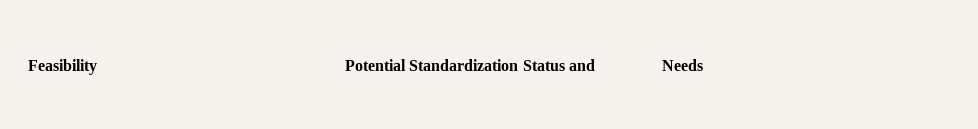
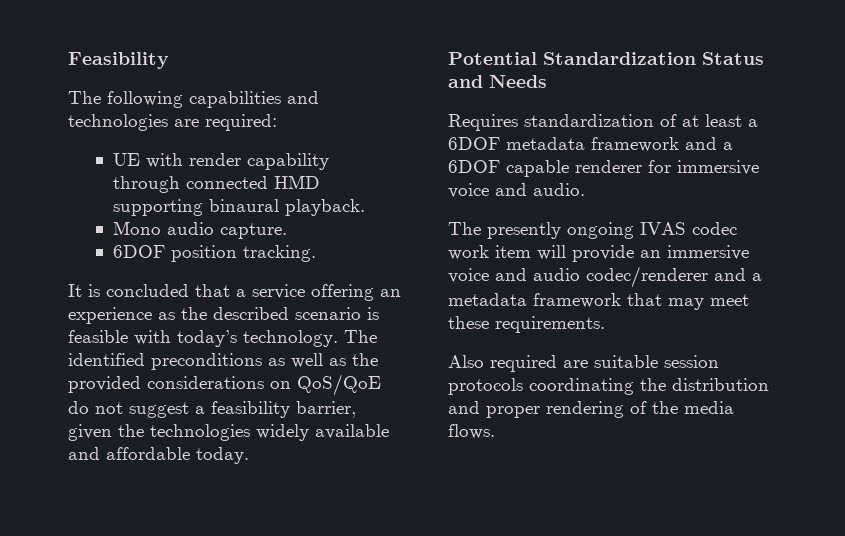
(97, 67) none -> [68,91,319,108] [68,114,277,131] [113,153,330,170] [113,175,321,193] [113,199,366,216] [113,221,288,239] [113,245,317,262] [68,284,401,301] [68,307,379,324] [68,330,377,347] [68,353,378,370] [68,374,381,396] [68,401,356,418] [68,424,389,441] [68,447,249,464] // The following capabilities and technologies are required: // UE with render capability through connected HMD supporting binaural playback. // Mono audio capture. // 6DOF position tracking. // It is concluded that a service offering an experience as the described scenario is feasible with today’s technology. The identified preconditions as well as the provided considerations on QoS/QoE do not suggest a feasibility barrier, given the technologies widely available and affordable today.
(703, 65) none -> [448,114,758,131] [448,137,733,152] [448,160,759,177] [448,183,585,198] [448,222,737,239] [448,245,749,262] [448,266,762,288] [448,293,749,310] [448,316,605,333] [448,355,719,372] [448,378,769,395] [448,401,734,418] [448,424,495,439] // Requires standardization of at least a 6DOF metadata framework and a 6DOF capable renderer for immersive voice and audio. // The presently ongoing IVAS codec work item will provide an immersive voice and audio codec/renderer and a metadata framework that may meet these requirements. // Also required are suitable session protocols coordinating the distribution and proper rendering of the media flows.

